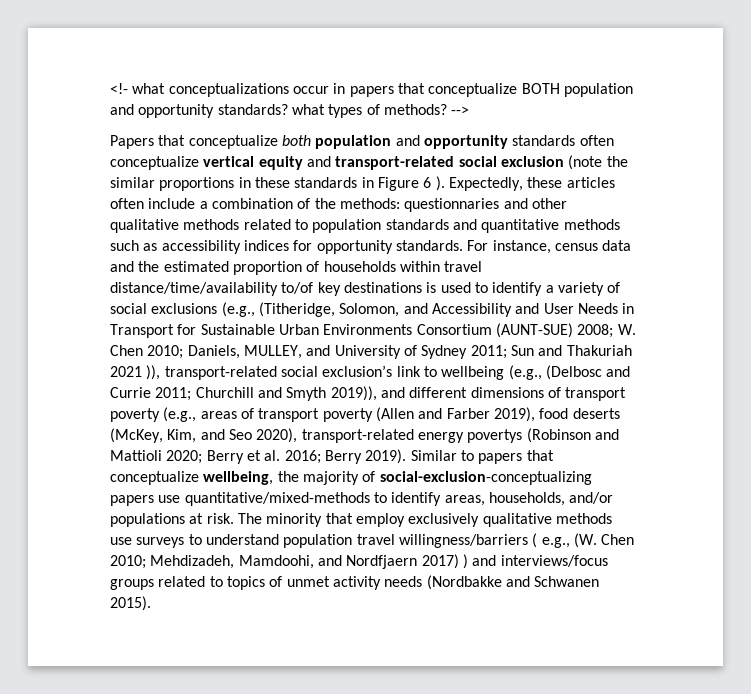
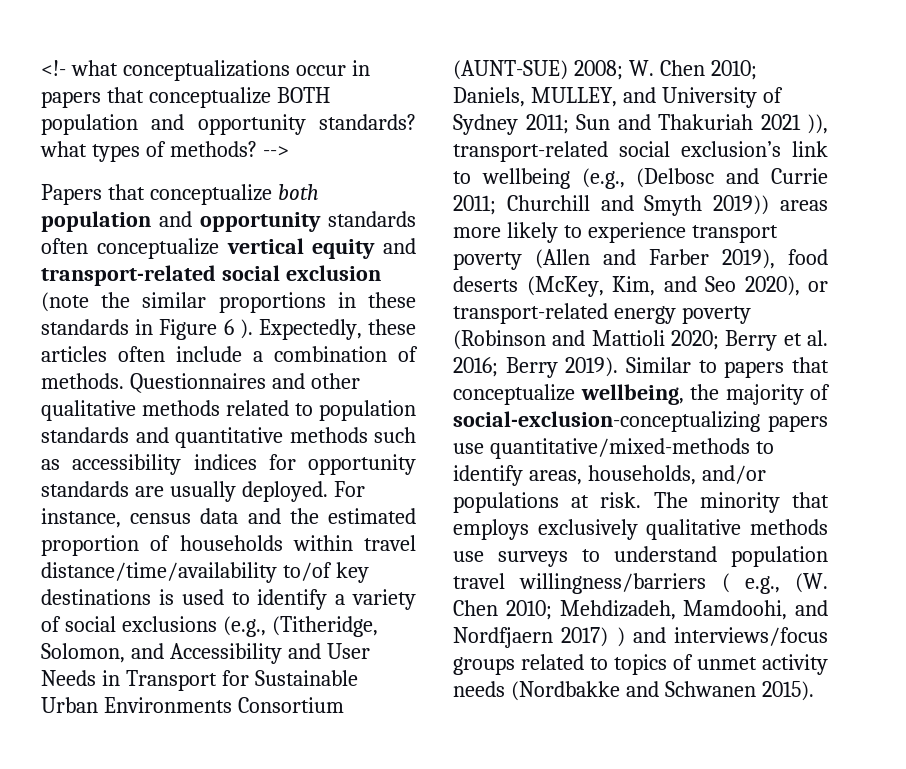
[314,198,500,212] the methods: questionnaries -> [41,373,266,393] methods. Questionnaires
[395,240,463,251] standards. -> [41,481,328,502] standards are usually deployed.
[330,386,627,401] [110,407,254,422] 2019)), and different dimensions of transport poverty (e.g., areas of -> [713,195,828,215] [453,222,686,243] 2019)) areas more likely to experience
(298, 435) none -> [808,281,828,292] or
[467,429,523,443] povertys -> [681,306,751,324] poverty
[355,513,405,527] employ -> [453,519,529,540] employs

